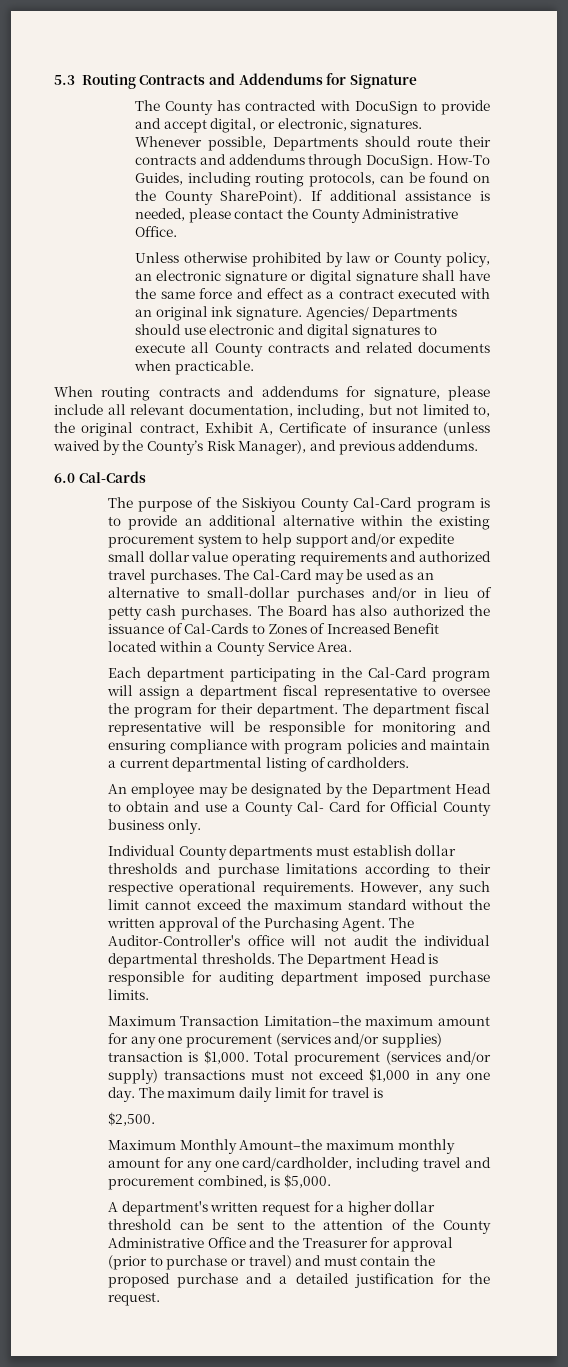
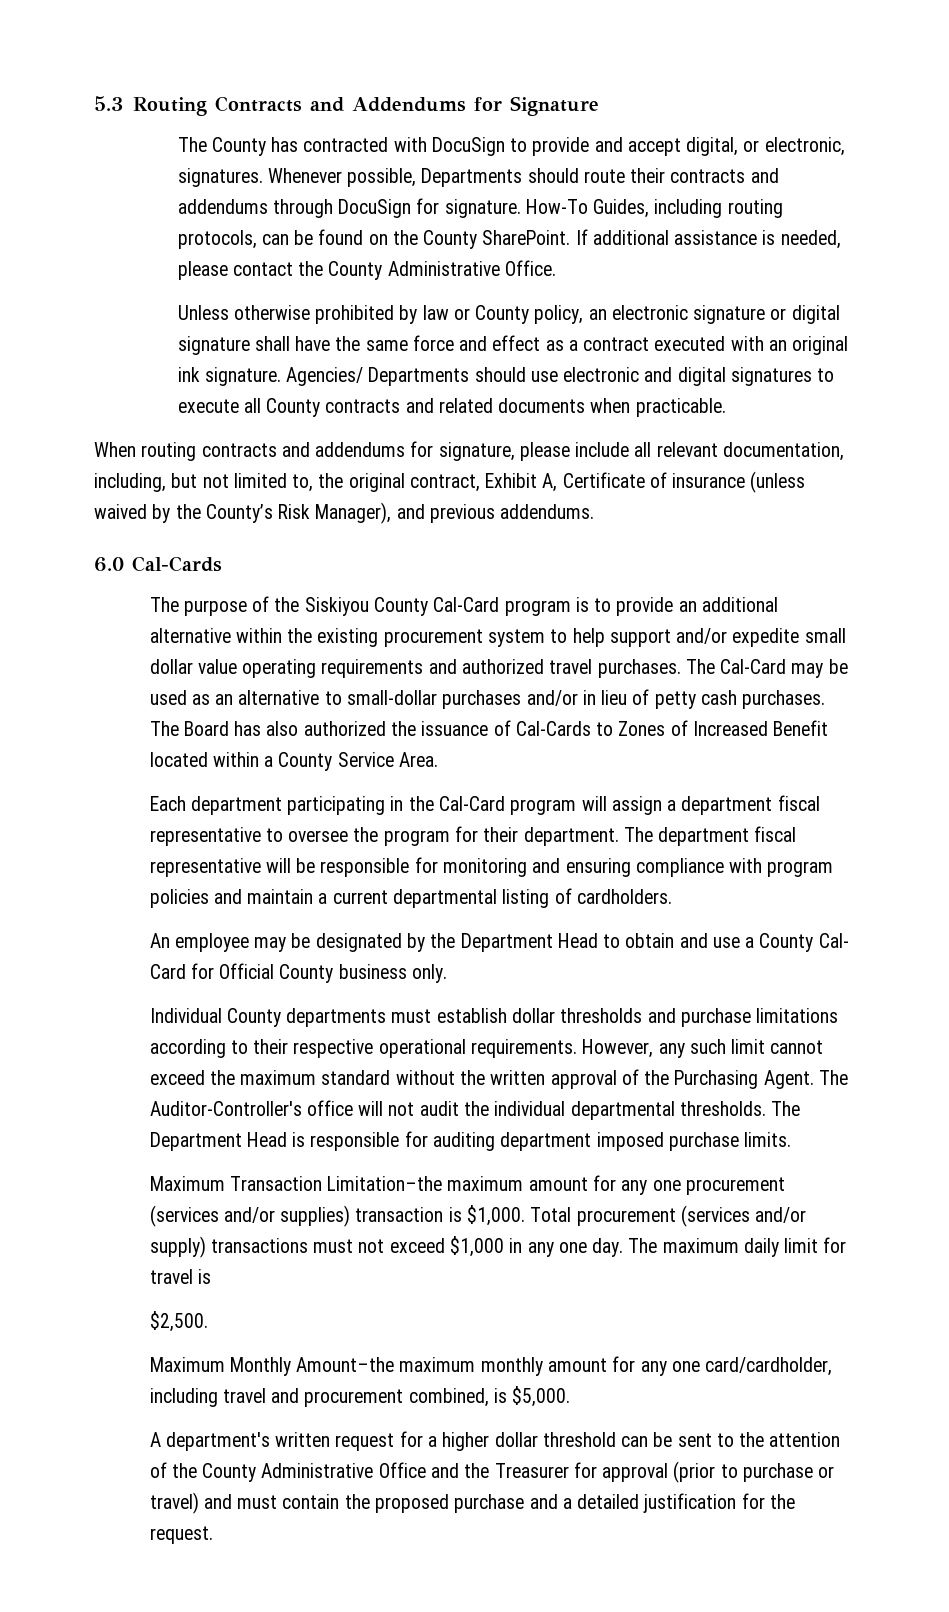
[366,155,434,169] DocuSign. -> [338,198,521,218] DocuSign for signature.
[220,190,303,204] SharePoint). -> [482,230,571,245] SharePoint.

